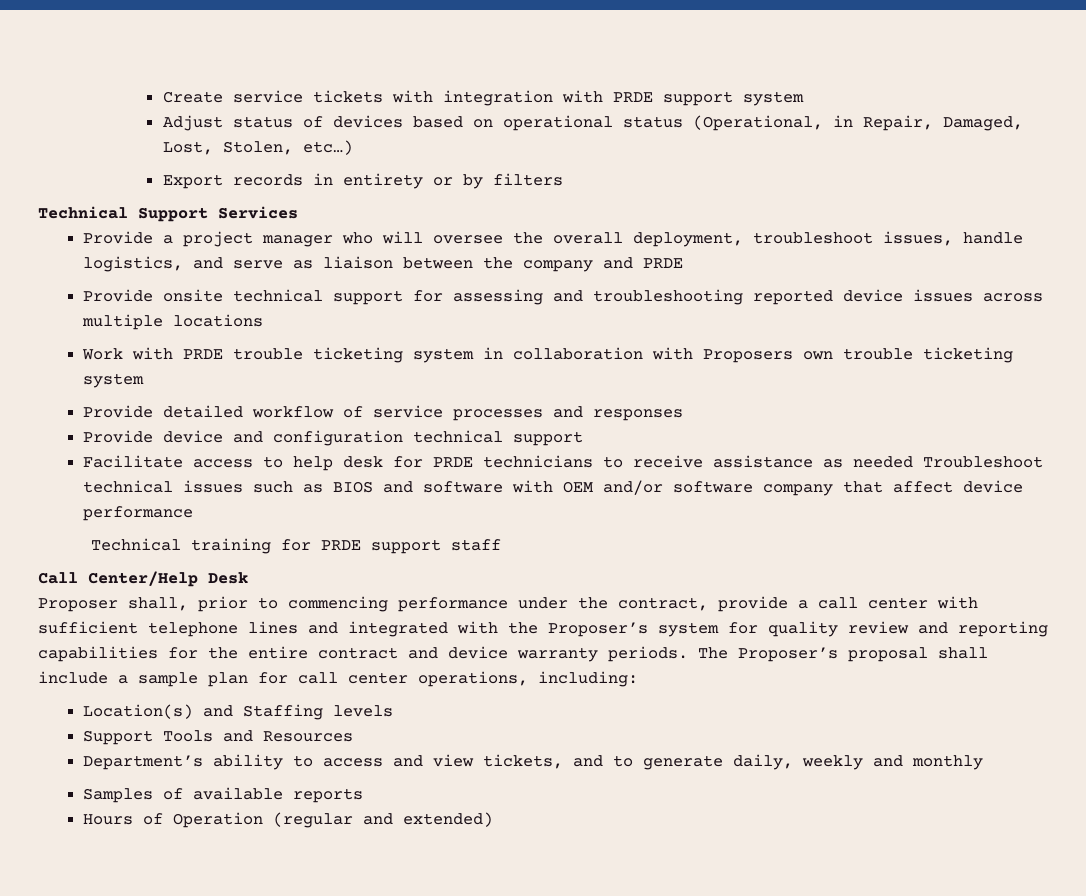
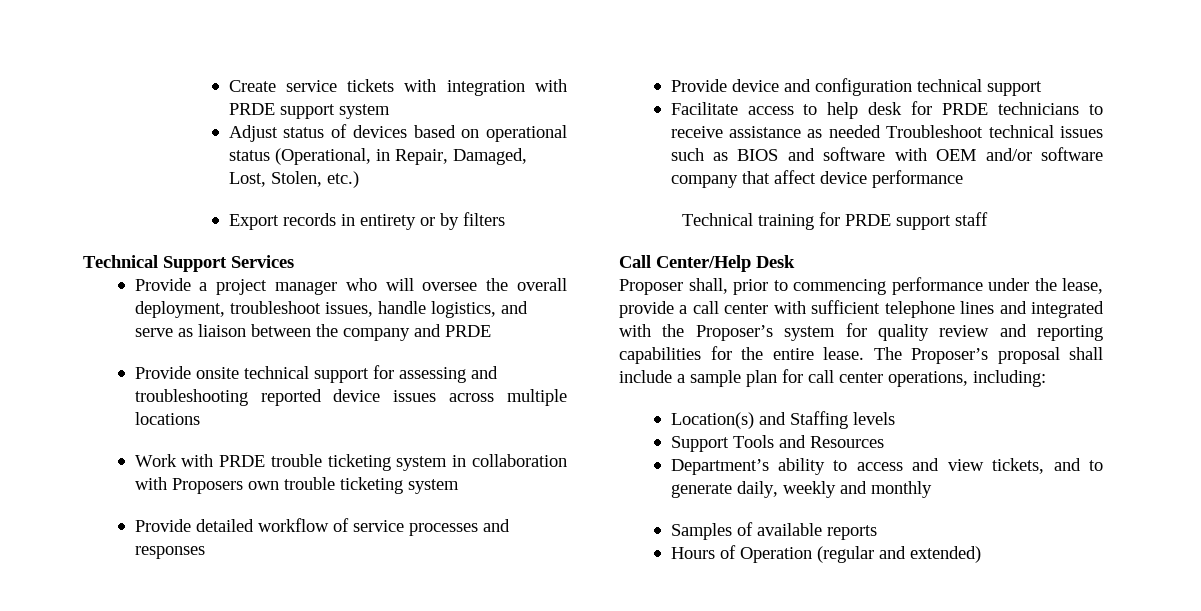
[302,140,353,155] etc…) -> [326,171,359,188] etc.)
[618,597,708,611] contract, -> [1062,278,1103,294] lease,
[318,646,688,662] contract and device warranty periods. -> [823,347,864,360] lease.

